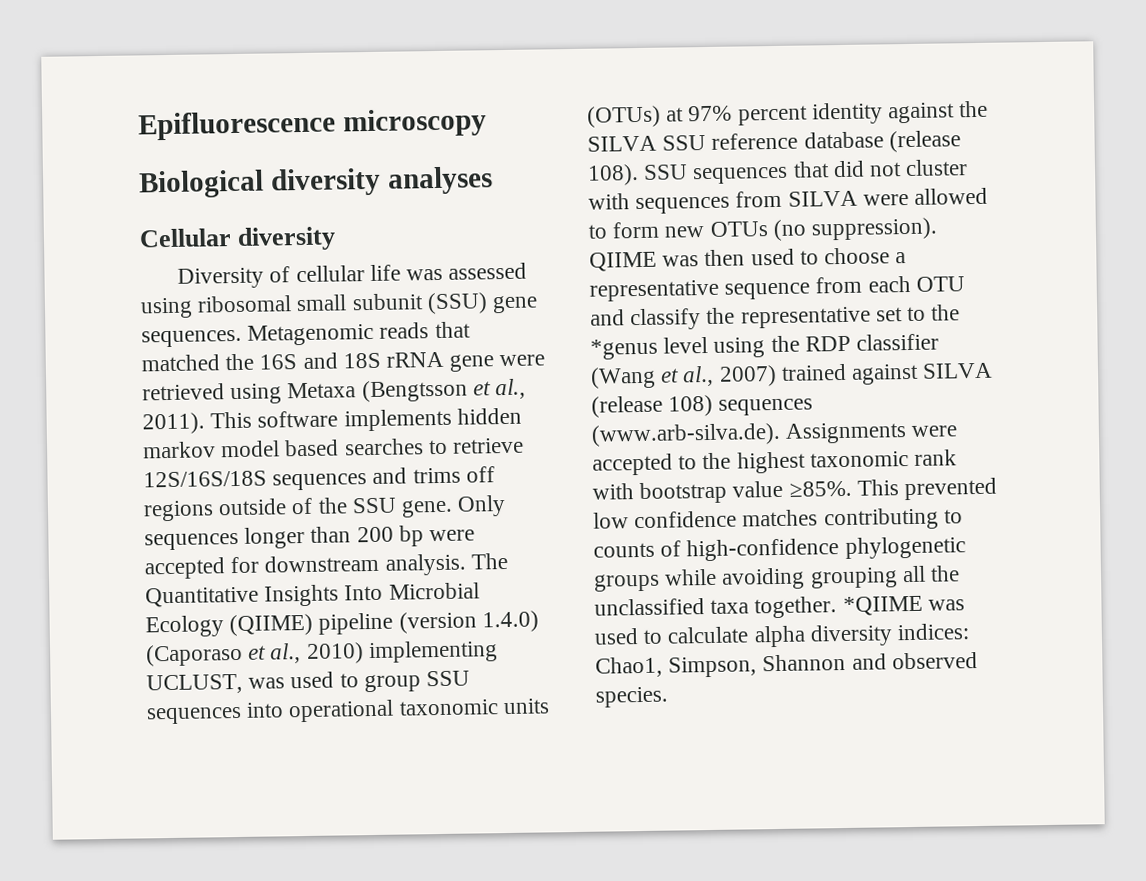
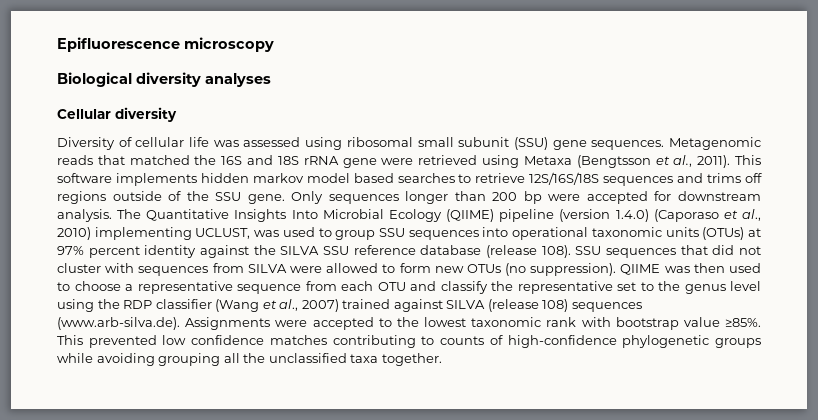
[590,338,658,360] *genus -> [684,284,726,294] genus
[736,451,806,474] highest -> [424,317,467,327] lowest
[842,595,965,617] [594,623,970,648] [595,652,978,678] [595,686,668,708] *QIIME was used to calculate alpha diversity indices: Chao1, Simpson, Shannon and observed species. -> (442, 359) none

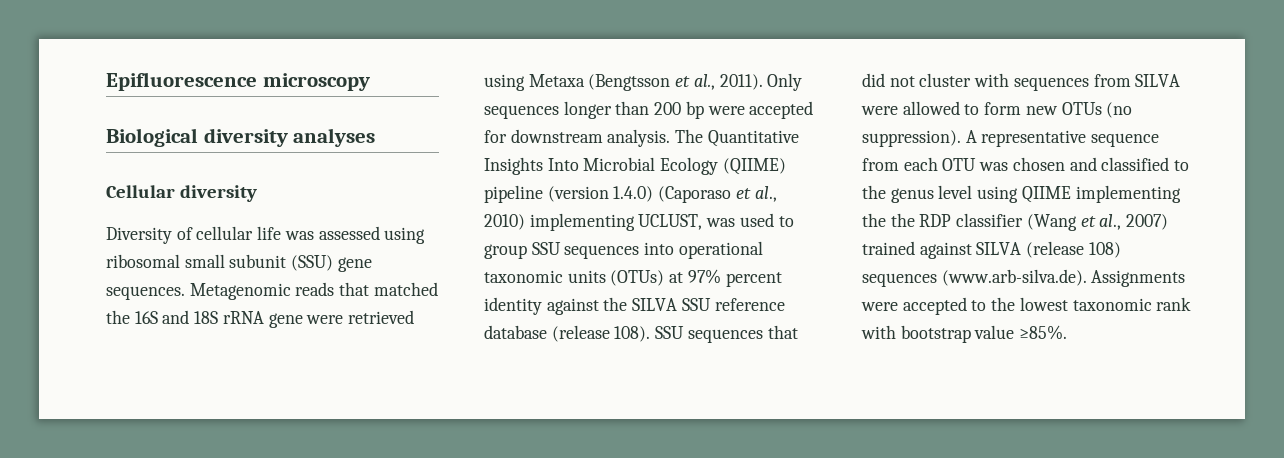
[735,155,762,165] [57,172,762,186] [57,191,285,204] This software implements hidden markov model based searches to retrieve 12S/16S/18S sequences and trims off regions outside of the SSU gene. -> (763, 82) none
[620,263,761,275] [57,281,133,291] QIIME was then used to choose a -> [965,130,977,143] A
[410,281,636,294] and classify the representative set -> [979,157,1170,171] was chosen and classified
(94, 305) none -> [1021,185,1181,203] [862,213,886,227] QIIME implementing the
[57,335,762,348] [57,353,442,366] This prevented low confidence matches contributing to counts of high-confidence phylogenetic groups while avoiding grouping all the unclassified taxa together. -> (1068, 332) none

